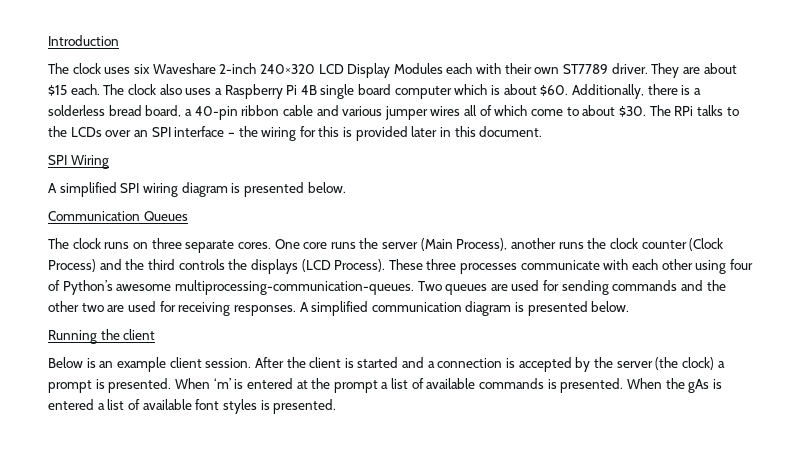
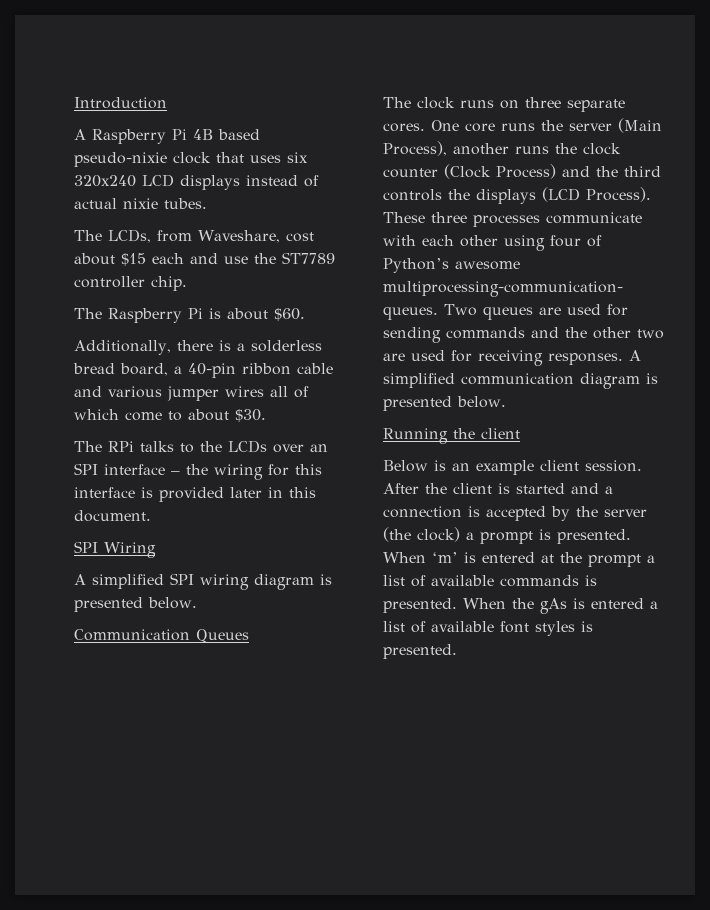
[48,63,737,78] [48,84,488,99] The clock uses six Waveshare 2-inch 240×320 LCD Display Modules each with their own ST7789 driver. They are about $15 each. The clock also uses a Raspberry Pi 4B single board computer which -> [74,129,260,144] [74,152,308,167] [74,174,319,190] [74,198,207,209] [74,229,314,243] [74,252,335,266] [74,276,187,291] [74,308,203,323] A Raspberry Pi 4B based pseudo-nixie clock that uses six 320x240 LCD displays instead of actual nixie tubes. // The LCDs, from Waveshare, cost about $15 each and use the ST7789 controller chip. // The Raspberry Pi
(569, 90) none -> (305, 314) //
(646, 111) none -> (266, 415) //
(340, 131) none -> [74,487,135,498] interface

